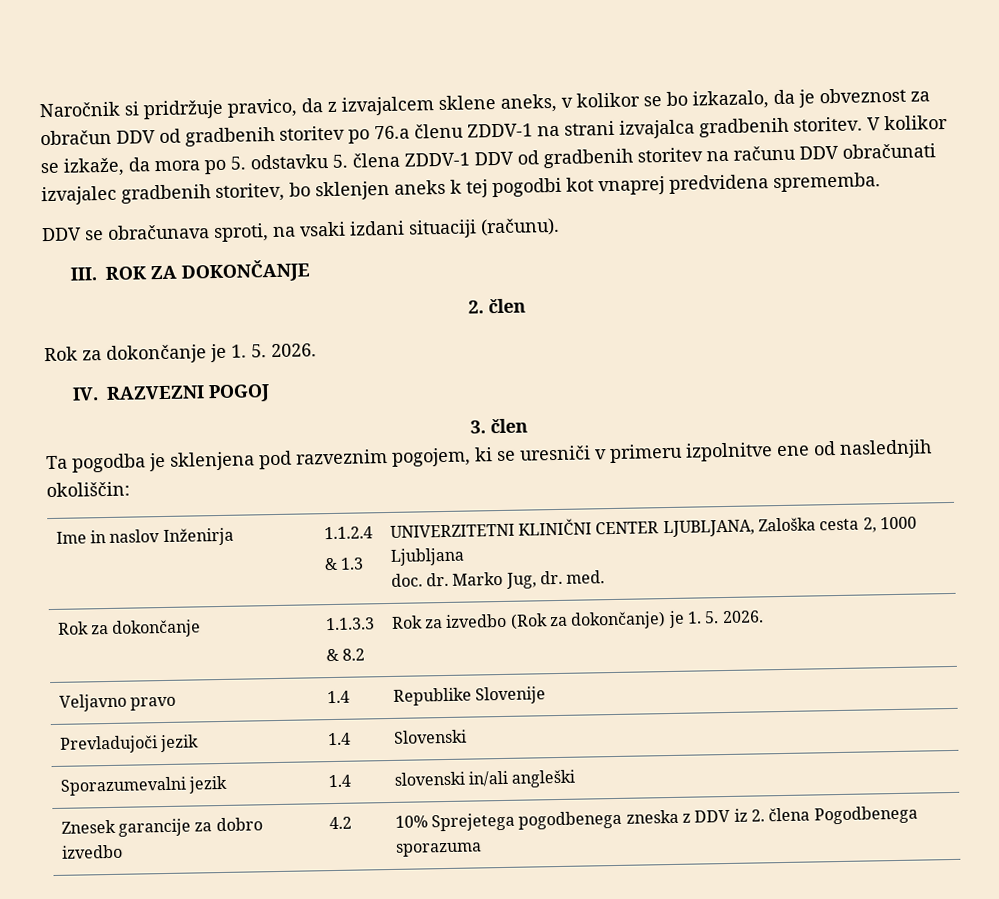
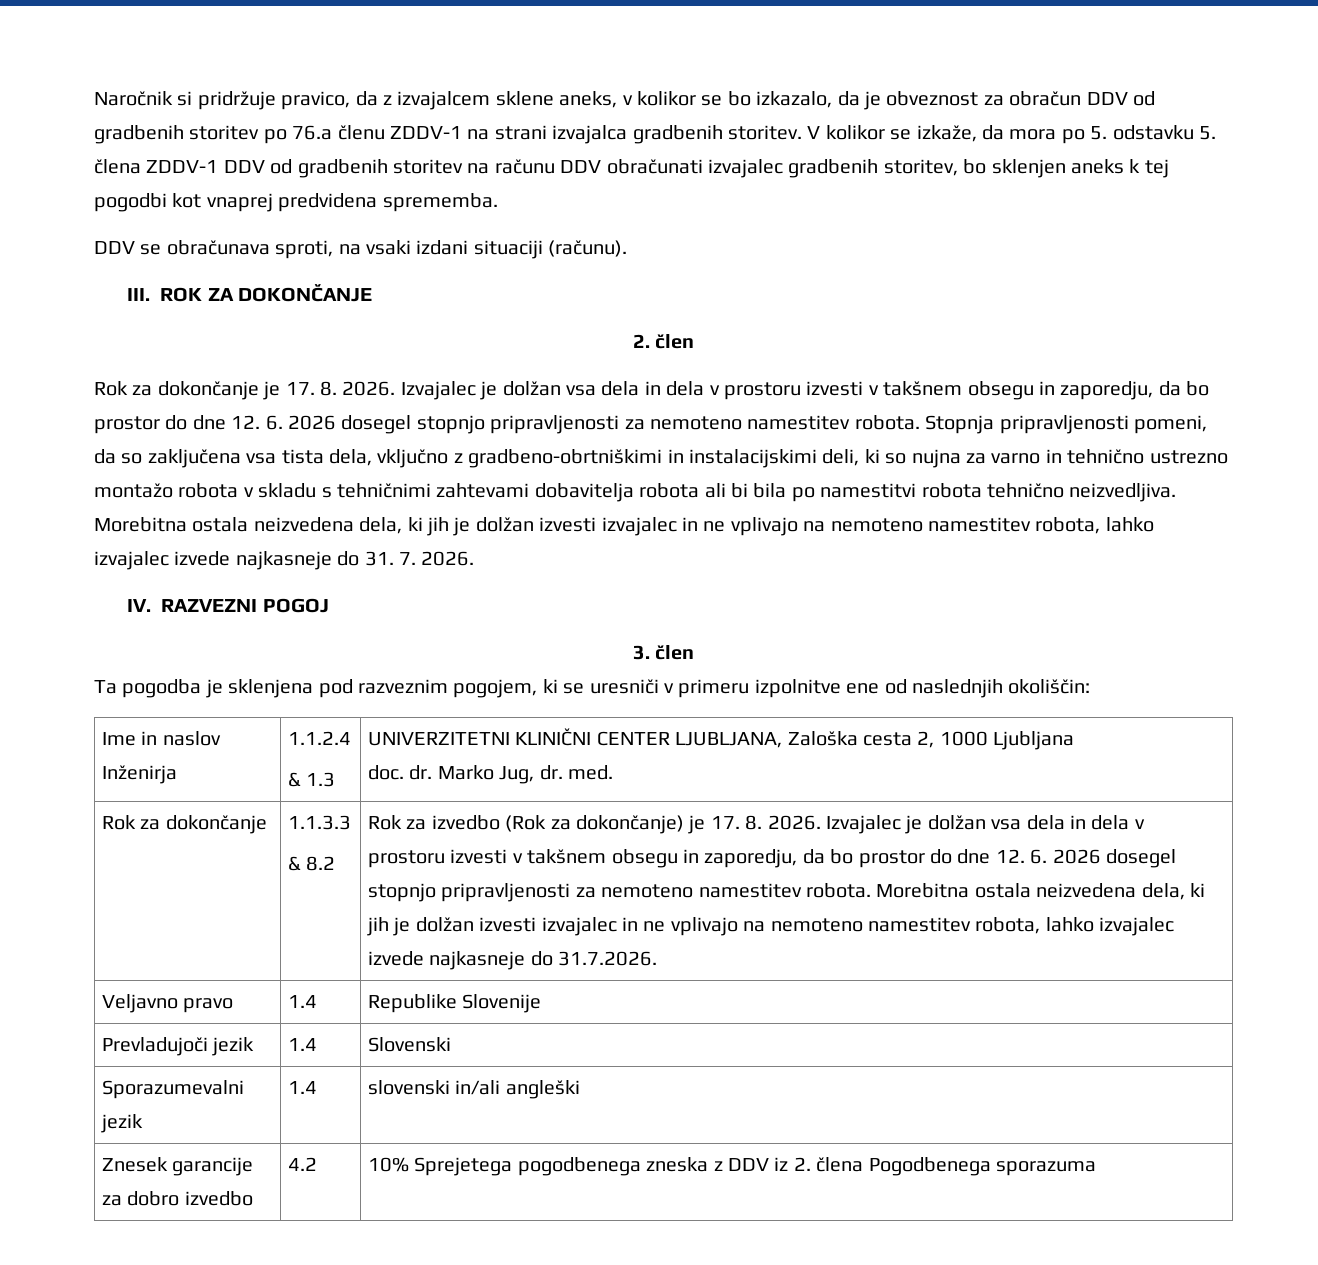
[231,344,267,358] 1. 5. -> [285,381,1210,400] [94,415,1207,434] [94,449,1228,468] [94,483,1177,502] [94,517,1154,536] [94,551,416,570] 17. 8. 2026. Izvajalec je dolžan vsa dela in dela v prostoru izvesti v takšnem obsegu in zaporedju, da bo prostor do dne 12. 6. 2026 dosegel stopnjo pripravljenosti za nemoteno namestitev robota. Stopnja pripravljenosti pomeni, da so zaključena vsa tista dela, vključno z gradbeno-obrtniškimi in instalacijskimi deli, ki so nujna za varno in tehnično ustrezno montažo robota v skladu s tehničnimi zahtevami dobavitelja robota ali bi bila po namestitvi robota tehnično neizvedljiva. Morebitna ostala neizvedena dela, ki jih je dolžan izvesti izvajalec in ne vplivajo na nemoteno namestitev robota, lahko izvajalec izvede najkasneje do 31. 7.
[686,610,764,624] 1. 5. 2026. -> [710,815,1145,834] [368,849,1177,868] [368,883,1206,902] [367,917,1175,936] [368,951,658,970] 17. 8. 2026. Izvajalec je dolžan vsa dela in dela v prostoru izvesti v takšnem obsegu in zaporedju, da bo prostor do dne 12. 6. 2026 dosegel stopnjo pripravljenosti za nemoteno namestitev robota. Morebitna ostala neizvedena dela, ki jih je dolžan izvesti izvajalec in ne vplivajo na nemoteno namestitev robota, lahko izvajalec izvede najkasneje do 31.7.2026.

